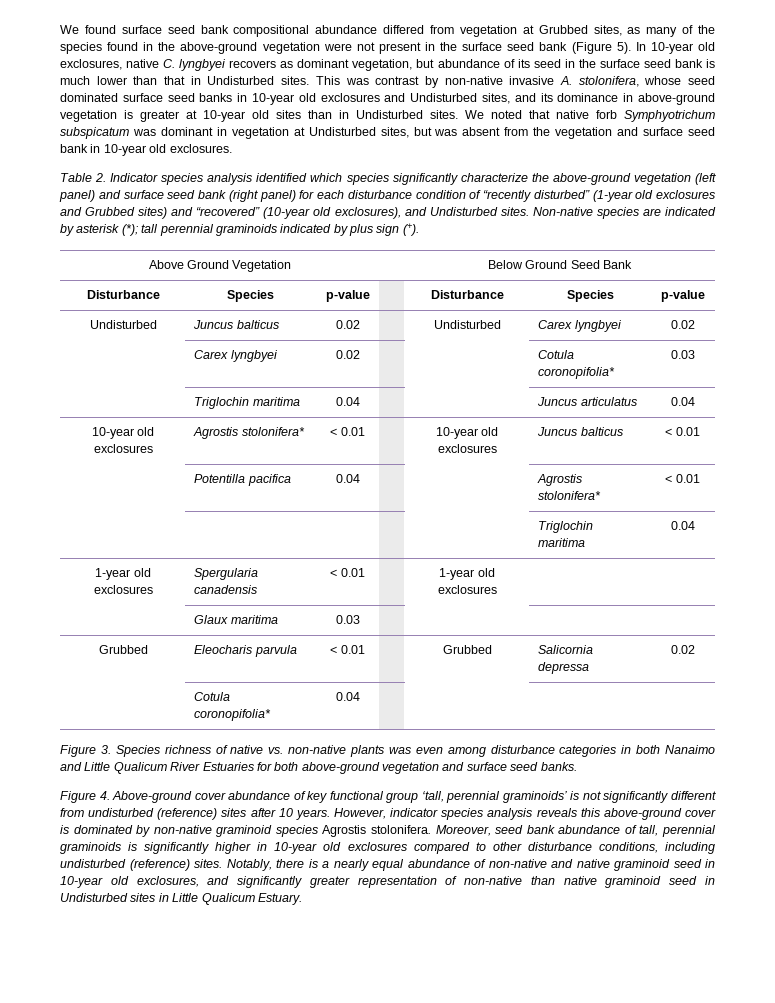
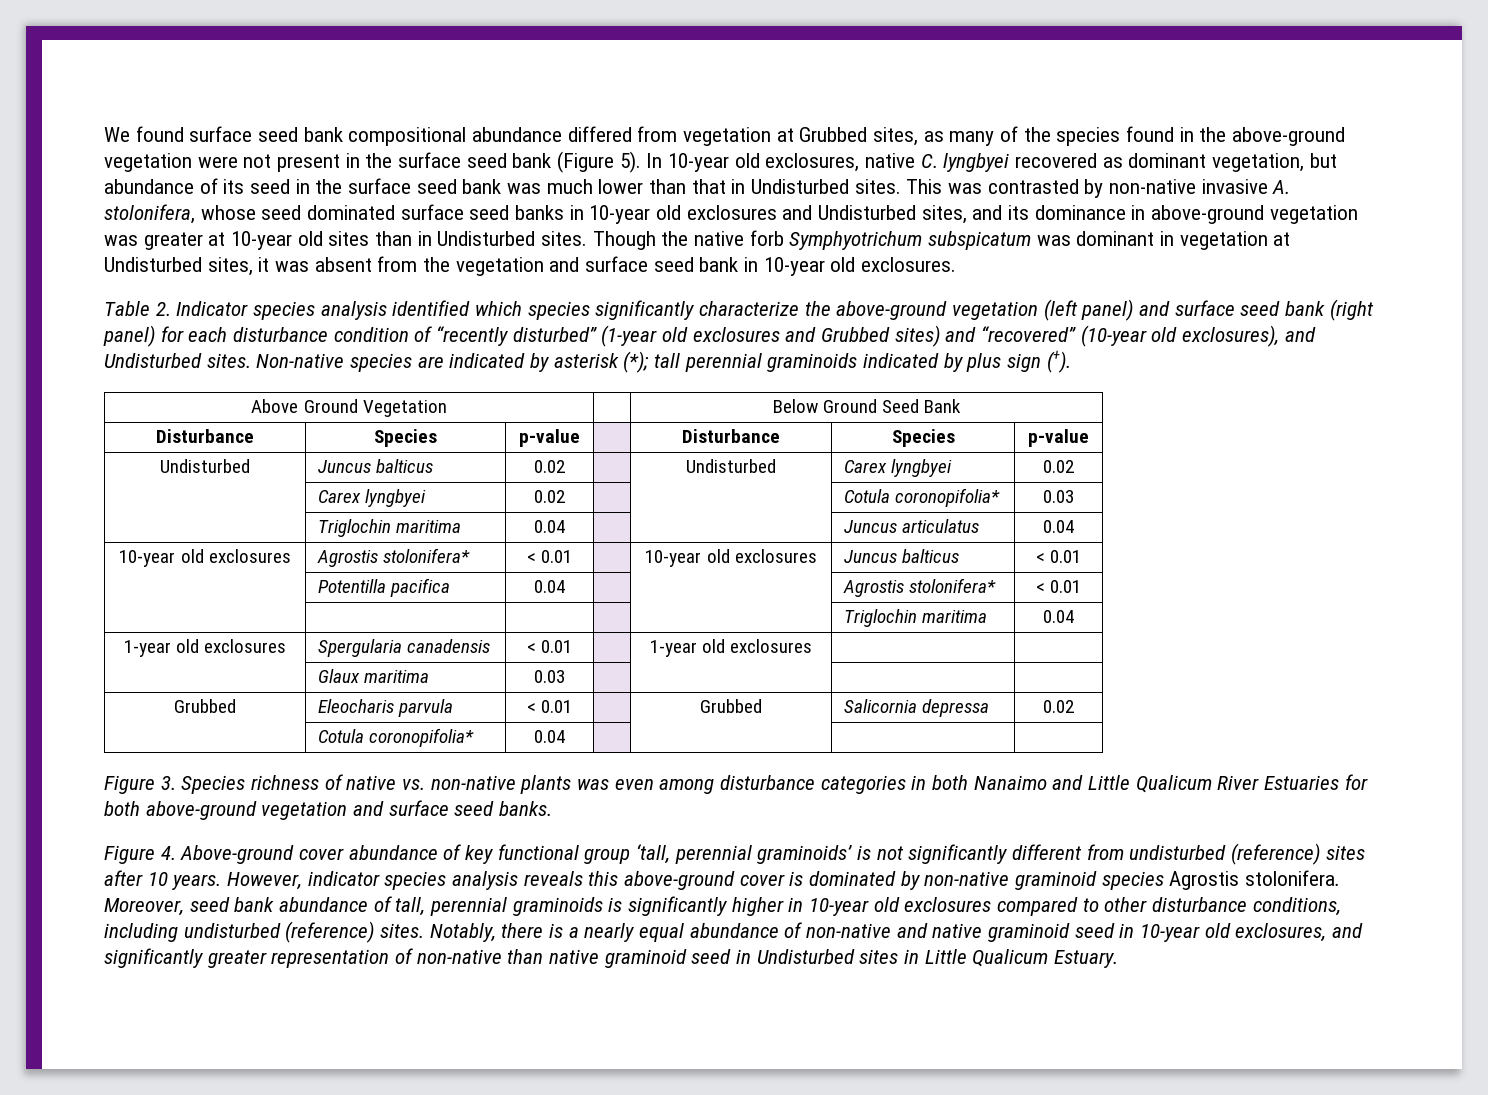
[229,60,277,68] recovers -> [1015,153,1098,168] recovered
[705,59,715,68] is -> [507,183,542,194] was
[375,76,420,85] contrast -> [987,179,1079,194] contrasted
[124,110,133,119] is -> [104,235,138,246] was
[465,110,550,119] We noted that -> [592,231,689,250] Though the
[413,127,432,136] but -> [258,257,270,272] it

